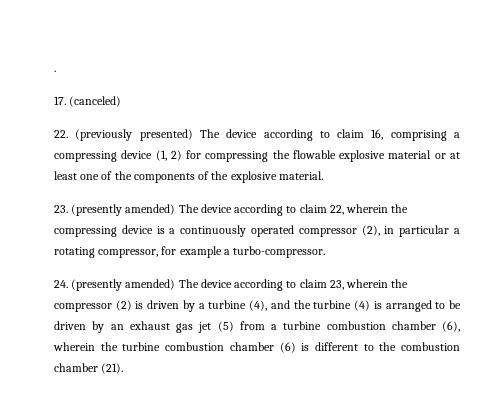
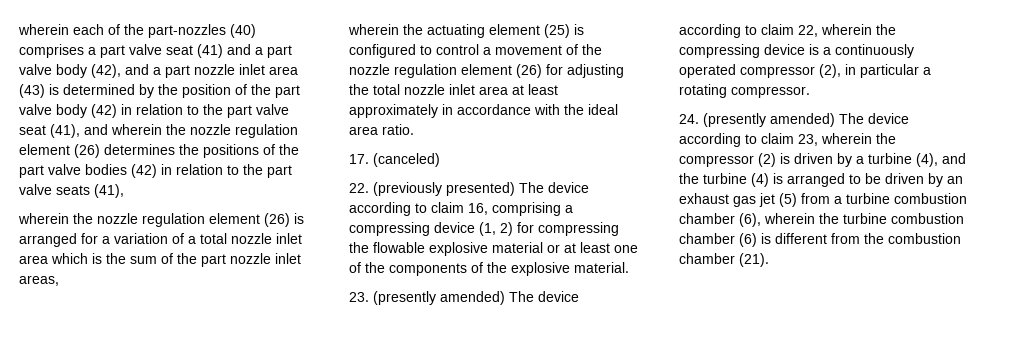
[54,70,56,72] . -> [18,24,256,38] [19,44,292,58] [19,64,298,78] [19,84,300,98] [19,104,289,118] [19,124,298,138] [19,144,299,158] [19,164,292,178] [19,184,124,198] [18,213,304,227] [19,233,302,247] [19,253,301,267] [19,275,59,286] [348,24,584,38] [349,44,602,58] [349,64,624,78] [349,84,558,95] [349,104,618,118] [349,124,414,135] wherein each of the part-nozzles (40) comprises a part valve seat (41) and a part valve body (42), and a part nozzle inlet area (43) is determined by the position of the part valve body (42) in relation to the part valve seat (41), and wherein the nozzle regulation element (26) determines the positions of the part valve bodies (42) in relation to the part valve seats (41), // wherein the nozzle regulation element (26) is arranged for a variation of a total nozzle inlet area which is the sum of the part nozzle inlet areas, // wherein the actuating element (25) is configured to control a movement of the nozzle regulation element (26) for adjusting the total nozzle inlet area at least approximately in accordance with the ideal area ratio.
[98,246,326,258] compressor, for example a turbo-compressor. -> [731,86,810,98] compressor.
[363,344,374,351] to -> [831,233,860,244] from

